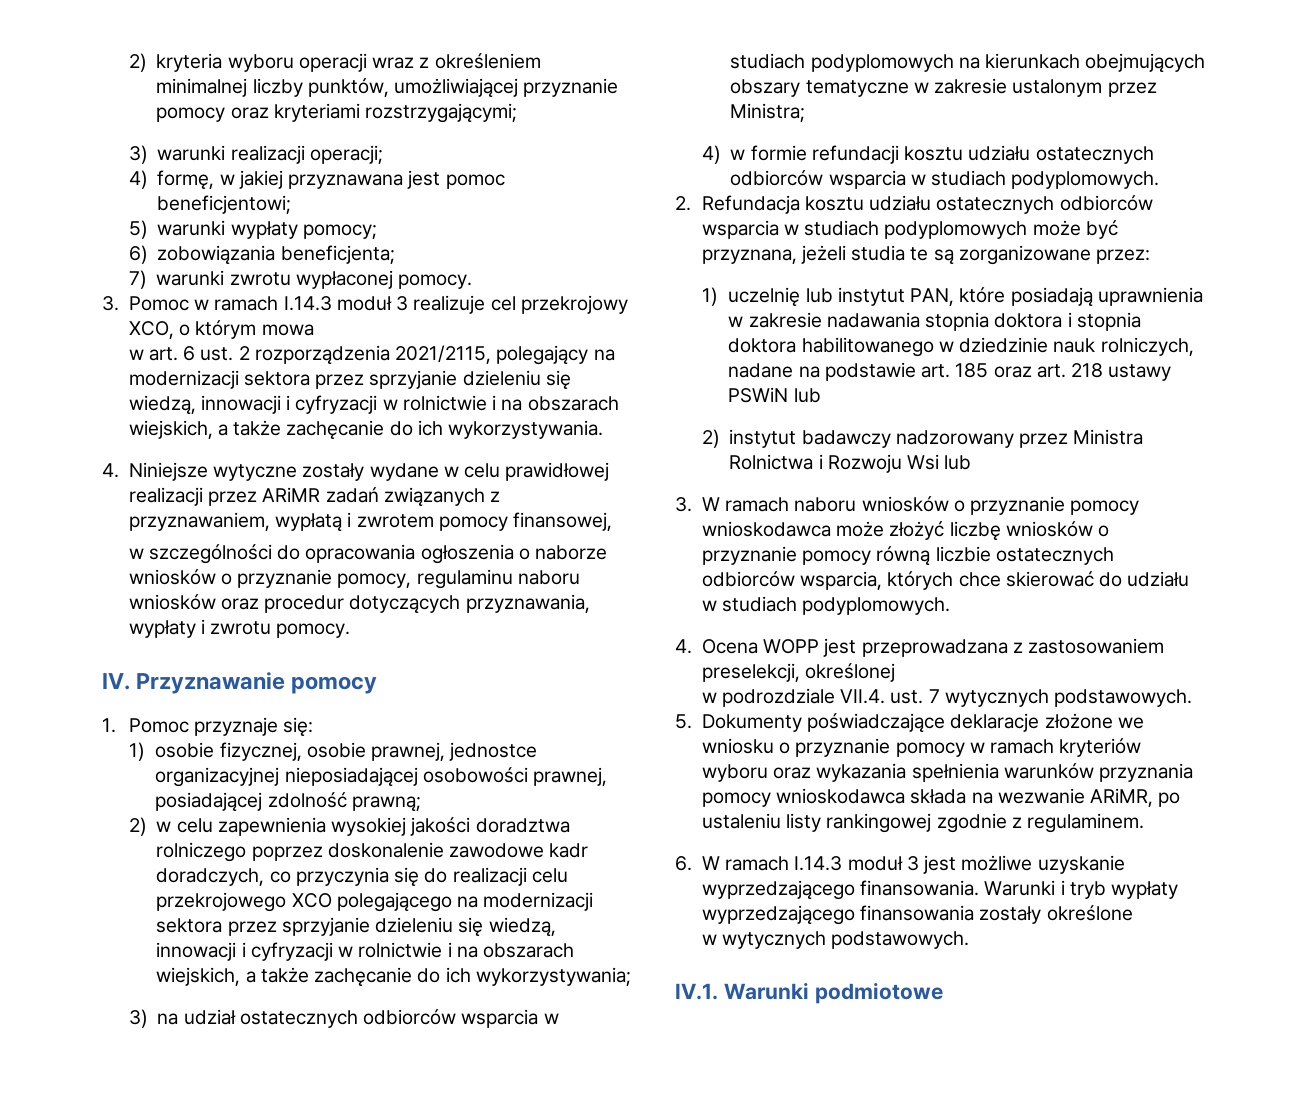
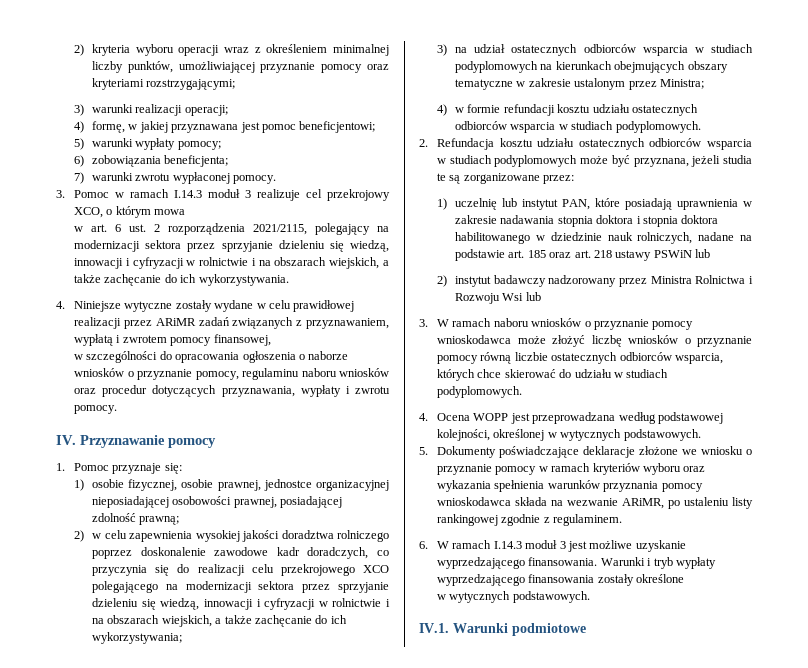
[1012,638,1165,654] [701,663,896,682] [701,688,940,707] z zastosowaniem preselekcji, określonej // w podrozdziale VII.4. ust. 7 -> [618,412,723,424] [437,429,557,441] według podstawowej kolejności, określonej w

